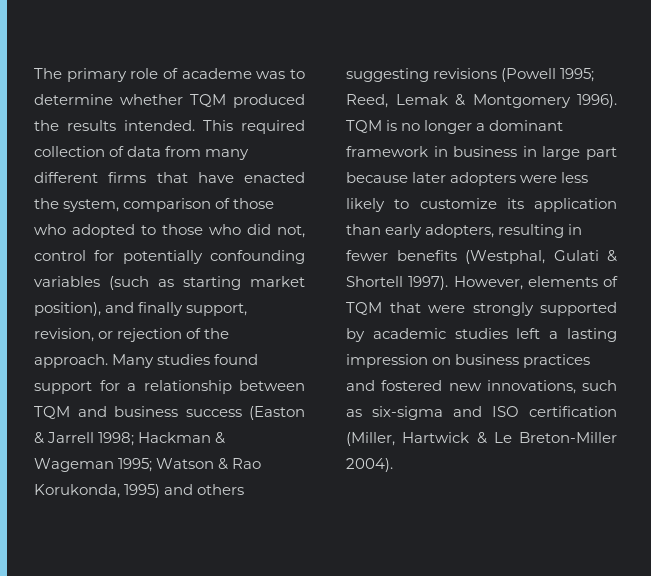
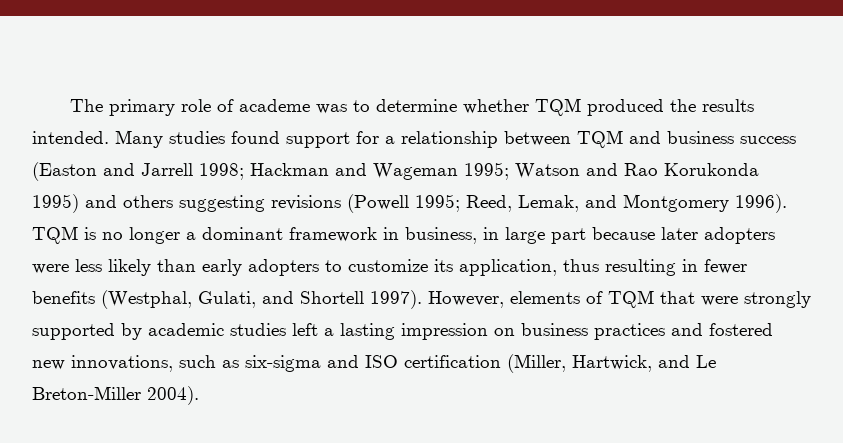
[203,120,305,134] [34,146,250,160] [34,172,305,183] [34,198,275,212] [34,224,305,238] [34,250,305,264] [34,276,305,290] [34,302,248,316] [34,328,230,342] [34,354,108,368] This required collection of data from many different firms that have enacted the system, comparison of those who adopted to those who did not, control for potentially confounding variables (such as starting market position), and finally support, revision, or rejection of the approach. -> (109, 137) none
[34,432,44,444] & -> [103,163,135,176] and
[215,432,226,444] & -> [335,163,367,176] and
[218,458,262,470] [34,484,120,498] & Rao Korukonda, -> [586,163,759,176] and Rao Korukonda
[395,94,465,106] Lemak & -> [518,195,617,212] Lemak, and
[453,146,518,157] business -> [405,227,477,244] business,
[394,198,617,212] [346,224,495,238] to customize its application than early adopters, -> [157,259,599,276] than early adopters to customize its application, thus
[553,250,617,262] Gulati & -> [198,291,294,308] Gulati, and
[402,432,487,444] Hartwick & -> [572,355,690,372] Hartwick, and

